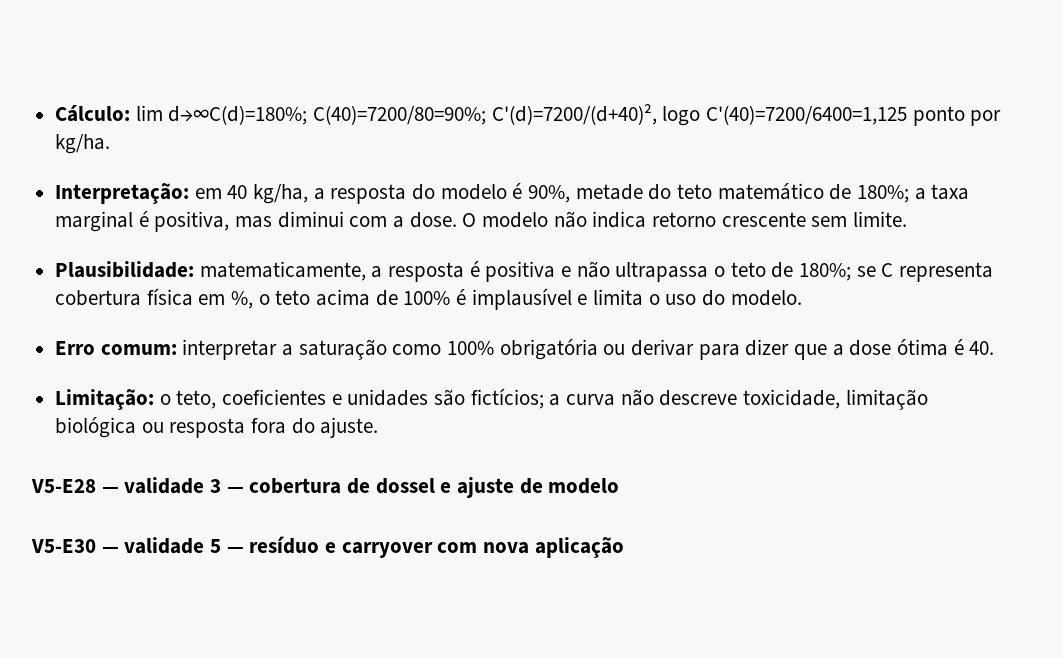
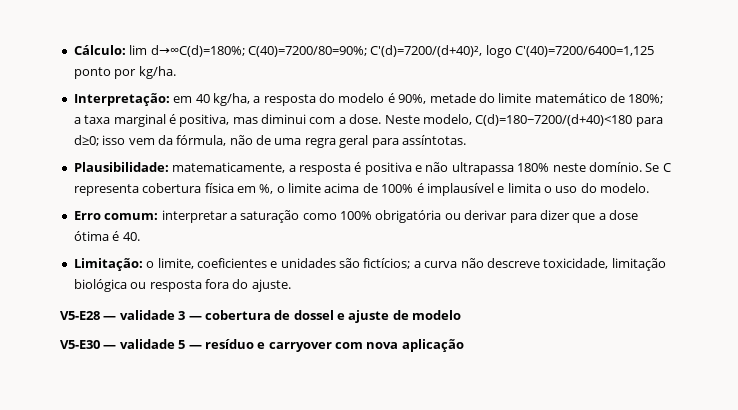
[677,184,713,199] teto -> [498,93,532,103] limite
[462,211,908,228] O modelo não indica retorno crescente sem limite. -> [384,114,663,127] [73,135,466,148] Neste modelo, C(d)=180−7200/(d+40)<180 para d≥0; isso vem da fórmula, não de uma regra geral para assíntotas.
[714,262,876,281] o teto de 180%; se -> [517,162,660,172] 180% neste domínio. Se
[275,290,311,305] teto -> [288,183,321,193] limite
[176,390,217,409] teto, -> [157,258,194,269] limite,

